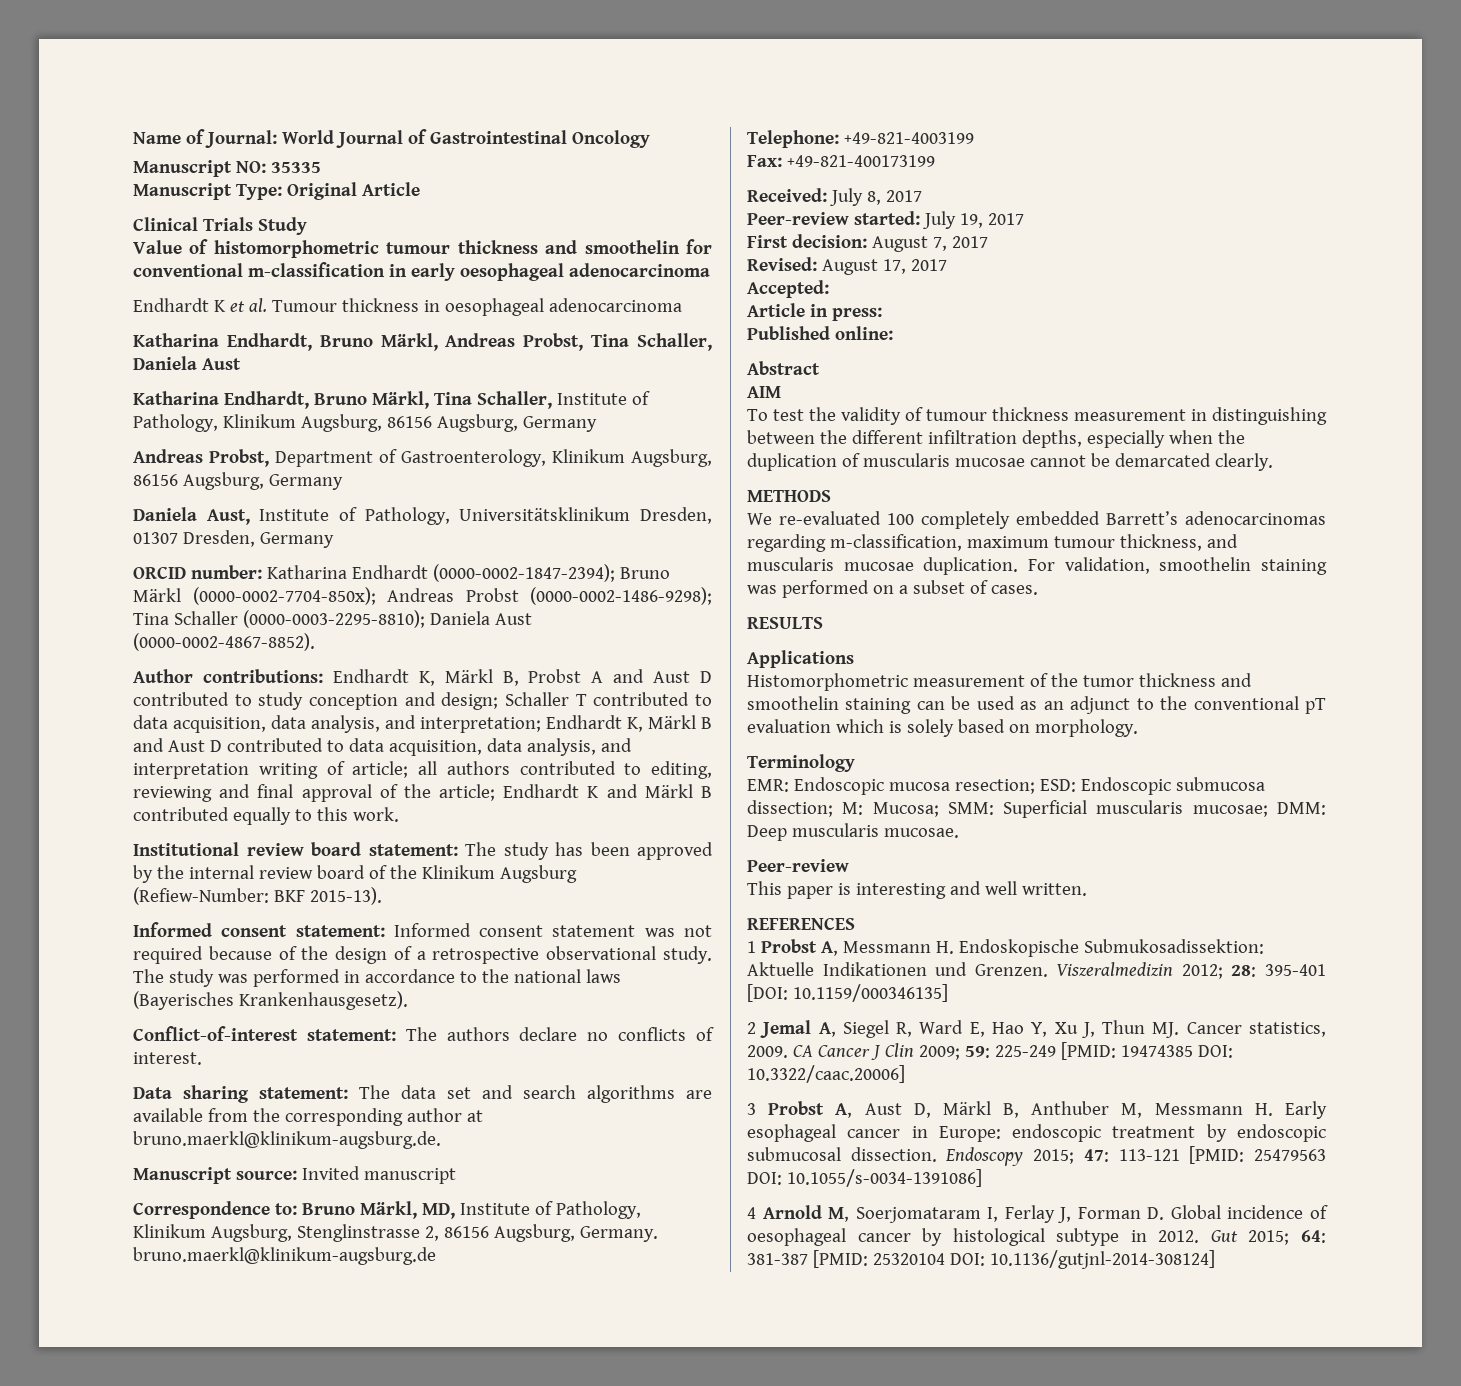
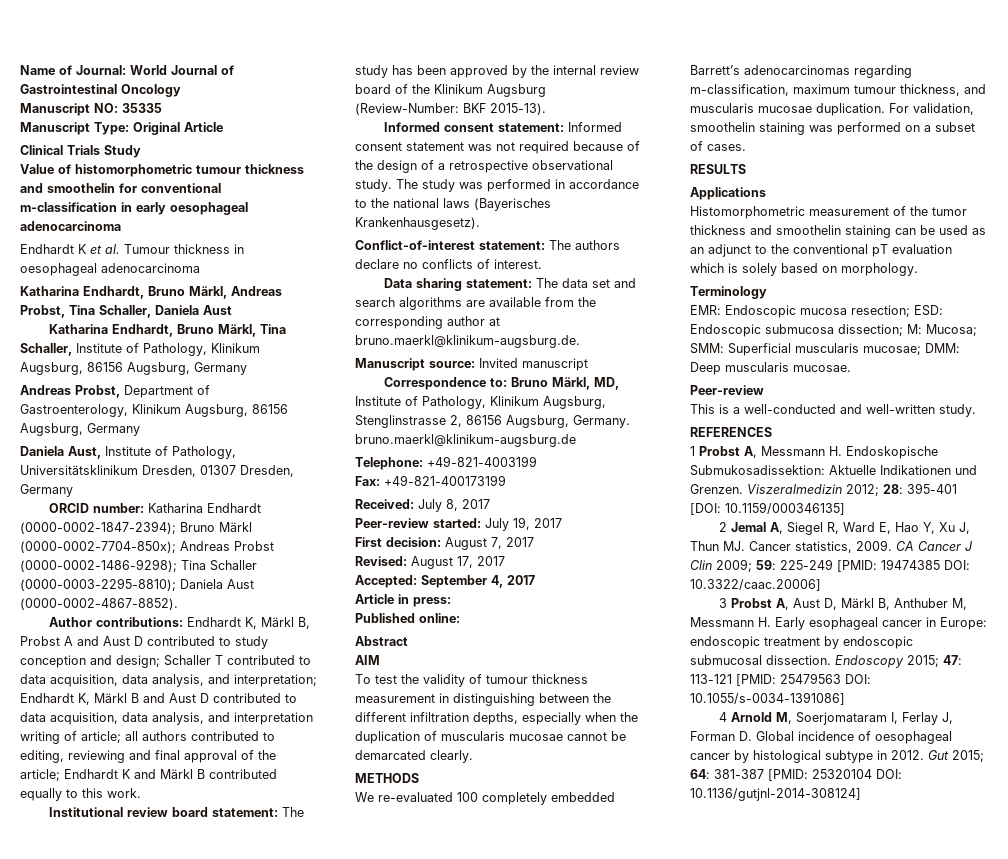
[133,887,269,905] (Refiew-Number: -> [355,103,459,115] (Review-Number:
(829, 289) none -> [421,575,535,588] September 4, 2017
[786,881,1087,899] paper is interesting and well written. -> [719,404,976,417] is a well-conducted and well-written study.

